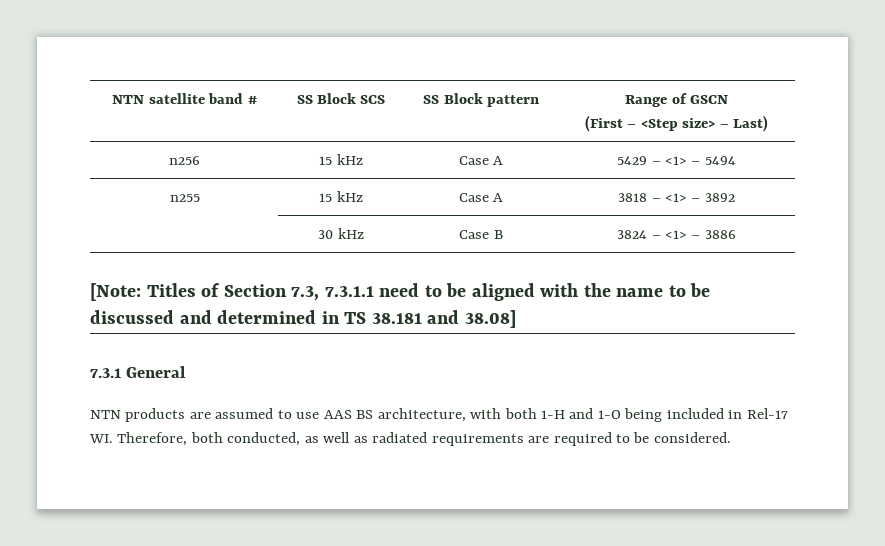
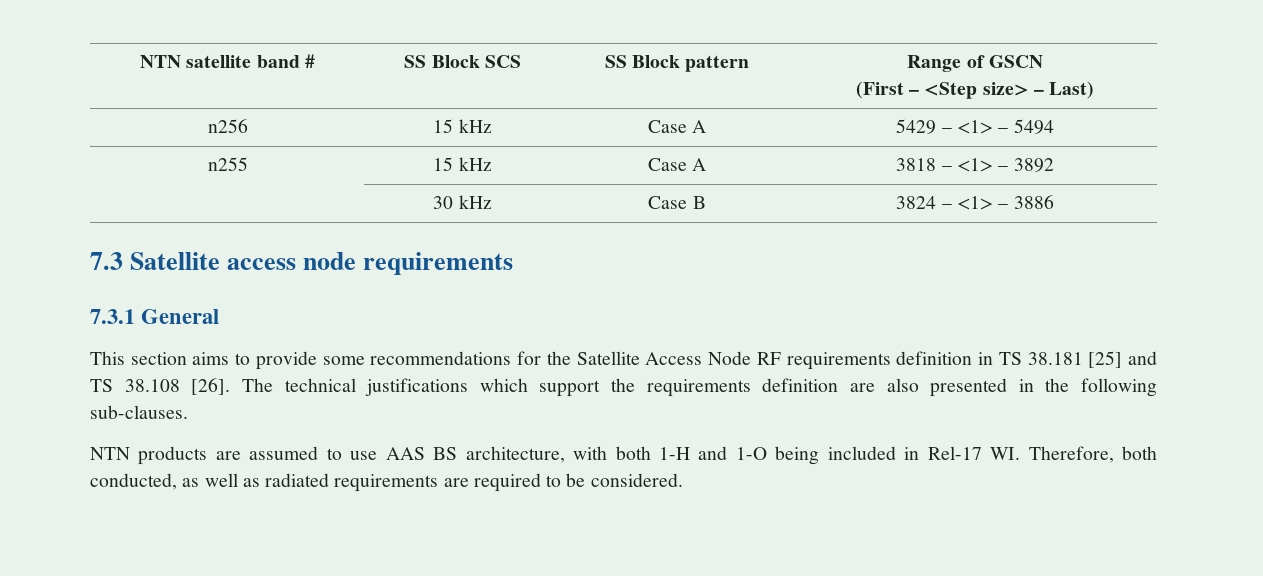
[90,283,711,301] [90,310,516,328] [90,366,186,378] [Note: Titles of Section 7.3, 7.3.1.1 need to be aligned with the name to be discussed and determined in TS 38.181 and 38.08] // 7.3.1 General -> [90,252,514,275] [90,309,220,324] [90,351,1157,370] [90,378,1157,397] [90,405,188,419] 7.3 Satellite access node requirements // 7.3.1 General // This section aims to provide some recommendations for the Satellite Access Node RF requirements definition in TS 38.181 [25] and TS 38.108 [26]. The technical justifications which support the requirements definition are also presented in the following sub-clauses.

